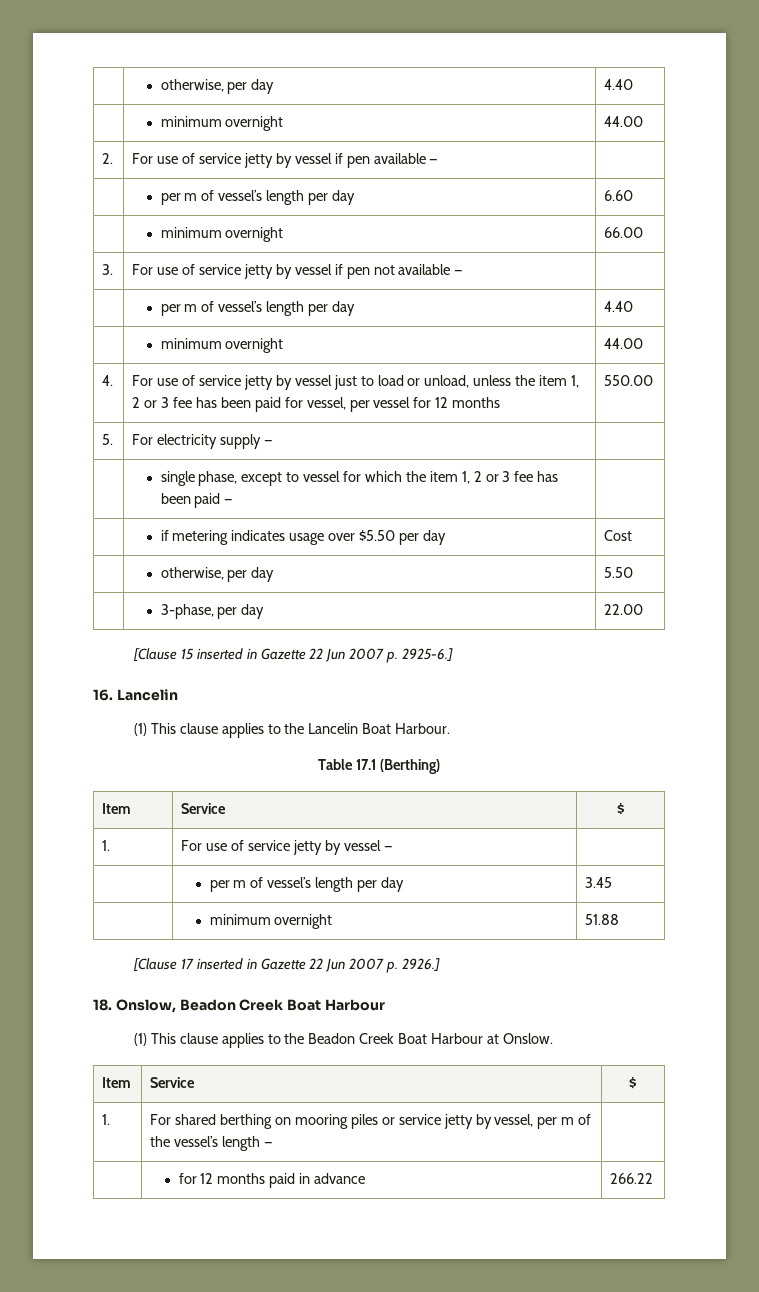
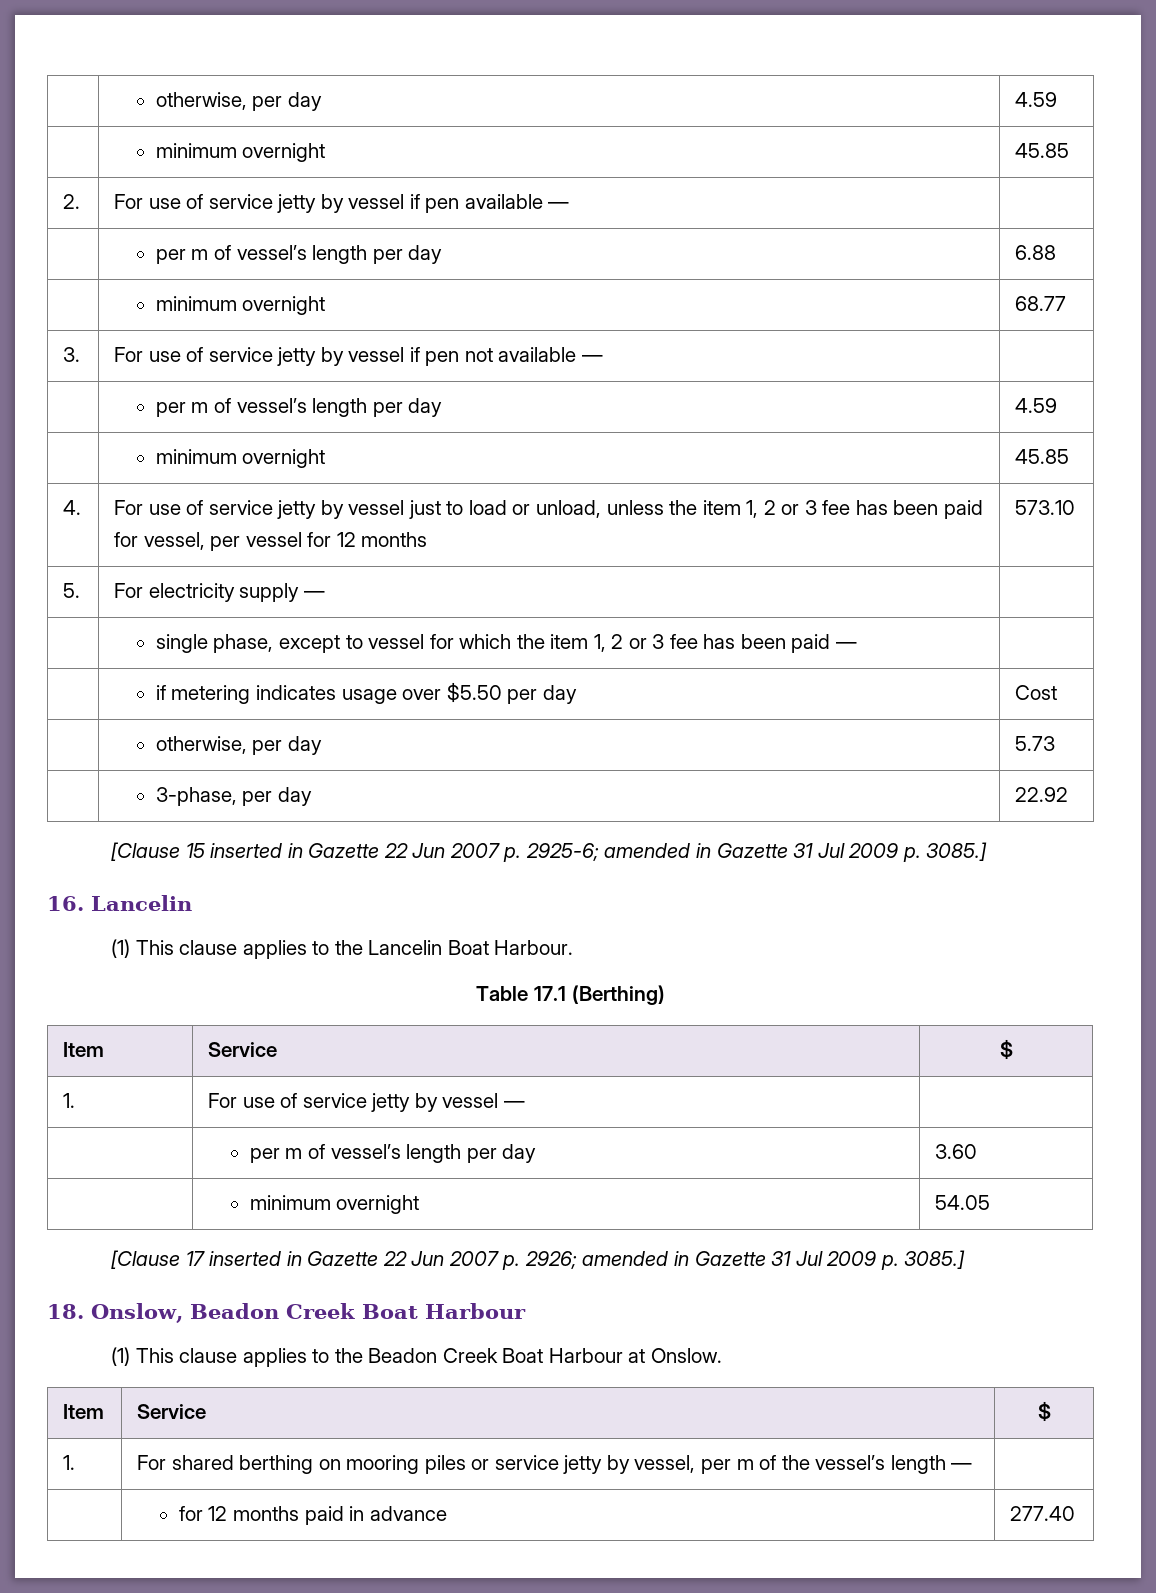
[160,79,275,94] [604,79,634,90] [160,116,284,131] [604,116,644,127] | otherwise, per day | 4.40 // | minimum overnight | 44.00 -> [155,92,322,111] [1015,92,1058,107] [155,143,326,162] [1015,143,1070,158] | otherwise, per day | 4.59 // | minimum overnight | 45.85
[604,190,634,201] [160,227,284,242] [604,227,644,238] 6.60 // | minimum overnight | 66.00 -> [1015,245,1057,260] [155,296,326,315] [1015,296,1067,311] 6.88 // | minimum overnight | 68.77
[604,301,634,312] [160,338,284,353] [604,338,644,349] 4.40 // | minimum overnight | 44.00 -> [1015,398,1058,413] [155,449,326,468] [1015,449,1070,464] 4.59 // | minimum overnight | 45.85
[604,375,654,386] 550.00 -> [1015,500,1076,515] 573.10
[604,567,634,578] 5.50 -> [1015,736,1056,751] 5.73
[604,604,644,615] 22.00 -> [1015,787,1069,802] 22.92
[402,648,454,661] 2925-6.] -> [525,842,988,862] 2925-6; amended in Gazette 31 Jul 2009 p. 3085.]
[585,877,613,888] [209,914,333,929] [585,914,620,925] 3.45 // | minimum overnight | 51.88 -> [935,1144,978,1159] [249,1195,420,1214] [935,1195,991,1210] 3.60 // | minimum overnight | 54.05
[402,958,441,971] 2926.] -> [524,1250,966,1270] 2926; amended in Gazette 31 Jul 2009 p. 3085.]
[610,1173,654,1184] 266.22 -> [1010,1506,1076,1521] 277.40

